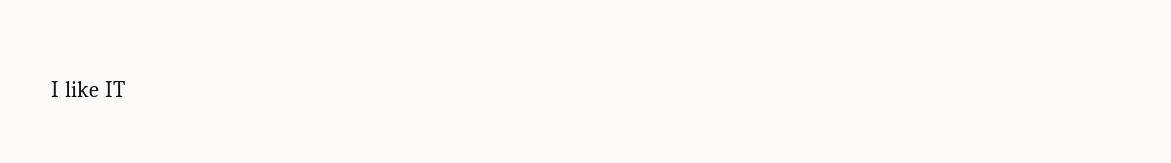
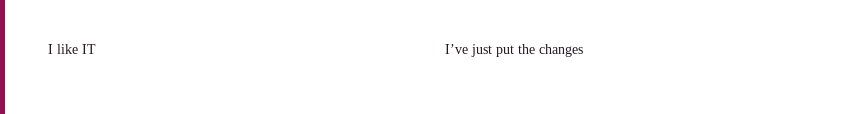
(125, 89) none -> [445,44,583,57] // I’ve just put the changes

